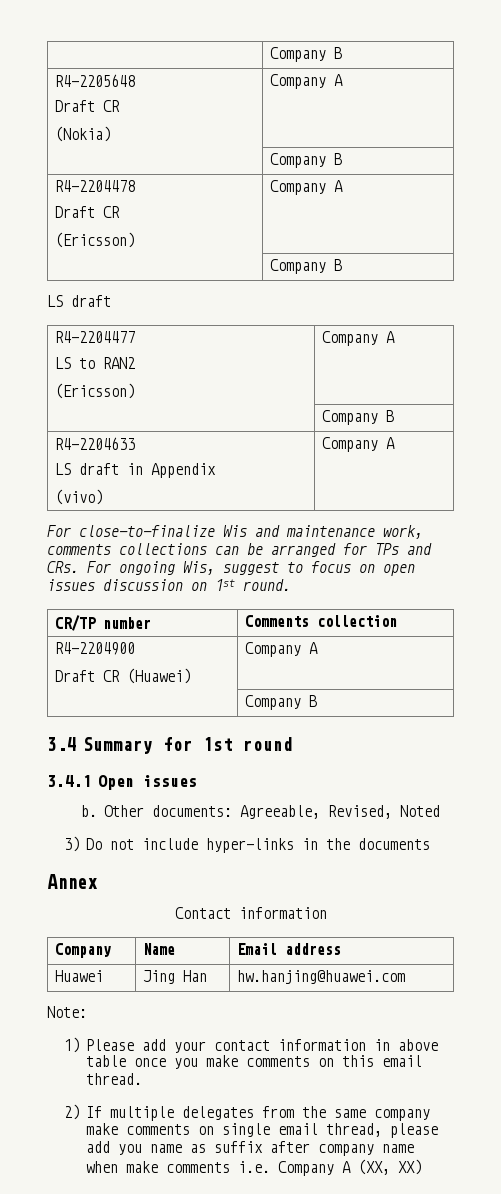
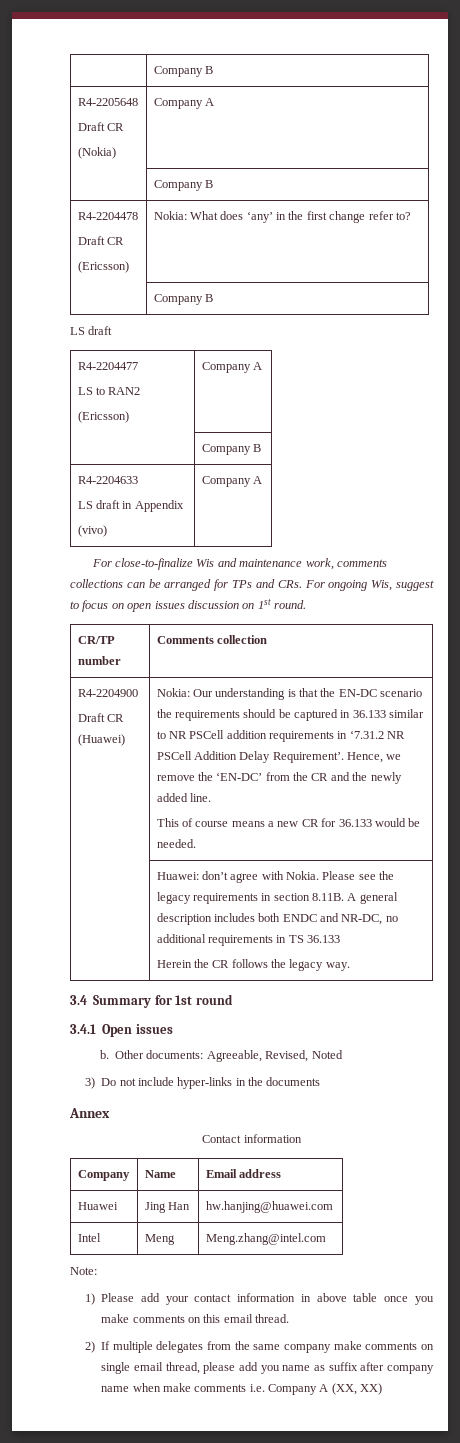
[270,180,344,195] Company A -> [153,211,411,223] Nokia: What does ‘any’ in the first change refer to?
[245,642,319,657] [245,695,318,710] Company A // | Company B -> [156,688,423,700] [156,709,425,721] [156,730,406,742] [156,751,402,763] [156,772,402,784] [156,793,211,802] [156,818,421,827] [156,839,196,848] [156,871,395,883] [156,892,398,904] [156,913,398,925] [156,934,341,946] [156,959,350,971] Nokia: Our understanding is that the EN-DC scenario the requirements should be captured in 36.133 similar to NR PSCell addition requirements in ‘7.31.2 NR PSCell Addition Delay Requirement’. Hence, we remove the ‘EN-DC’ from the CR and the newly added line. // This of course means a new CR for 36.133 would be needed. // | Huawei: don’t agree with Nokia. Please see the legacy requirements in section 8.11B. A general description includes both ENDC and NR-DC, no additional requirements in TS 36.133 // Herein the CR follows the legacy way.
(406, 977) none -> [77,1233,101,1242] [144,1234,175,1245] [205,1233,326,1245] // Intel | Meng | Meng.zhang@intel.com

